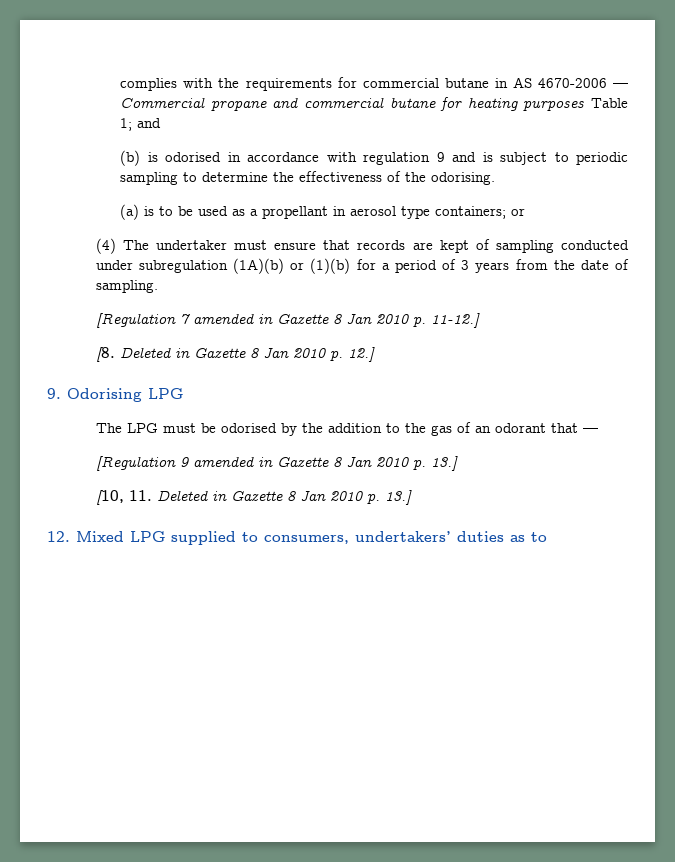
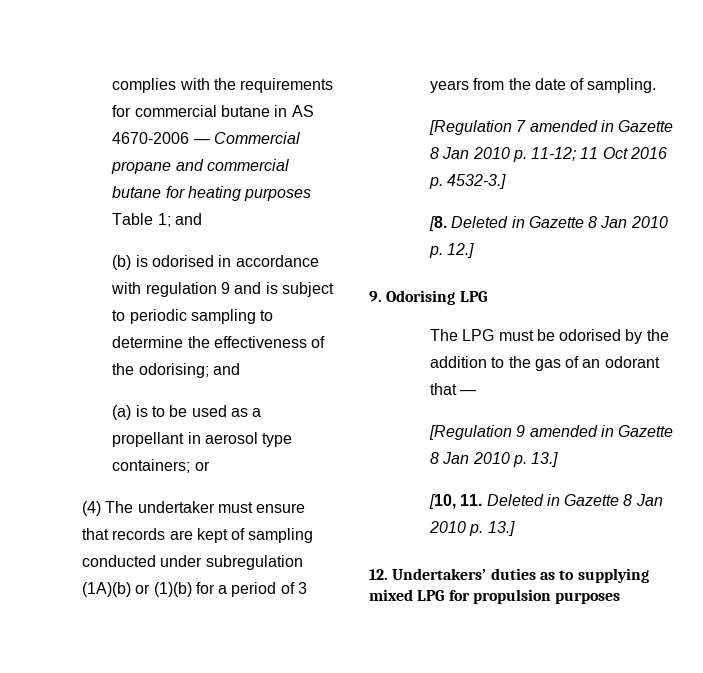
[431,172,496,185] odorising. -> [138,363,240,378] odorising; and
[430,313,480,328] 11-12.] -> [531,147,668,161] [428,174,507,189] 11-12; 11 Oct 2016 p. 4532-3.]
[76,531,547,545] Mixed LPG supplied to consumers, undertakers’ duties as to -> [392,568,649,583] [369,589,621,604] Undertakers’ duties as to supplying mixed LPG for propulsion purposes

